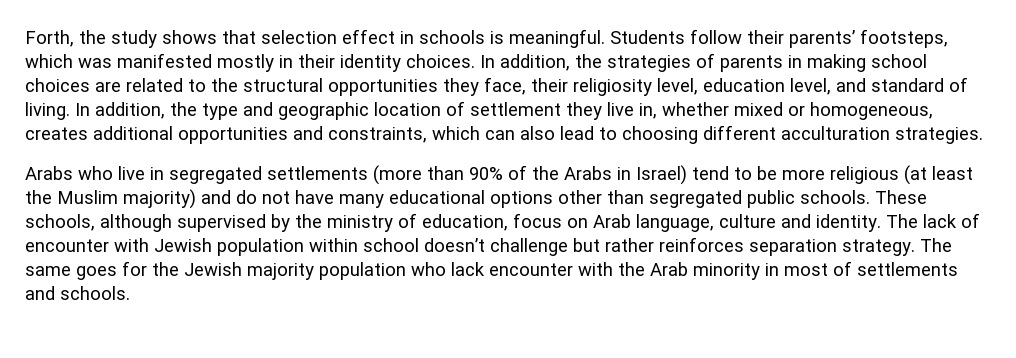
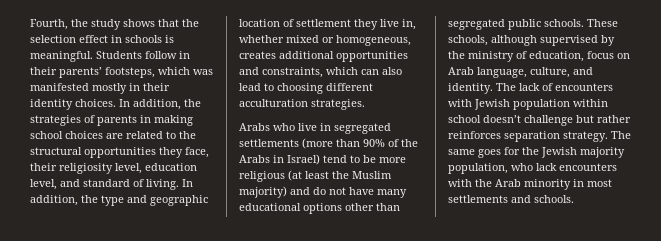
[25,30,74,47] Forth, -> [30,19,68,30] Fourth,
(256, 37) none -> [182,19,199,27] the
(742, 36) none -> [179,51,190,59] in
[719,214,776,228] culture -> [530,67,570,78] culture,
[25,239,109,252] encounter -> [555,83,613,91] encounters
[319,262,406,280] population -> [448,163,508,174] population,
[489,263,573,276] encounter -> [559,163,617,171] encounters
[833,261,852,276] of -> (612, 183) none

